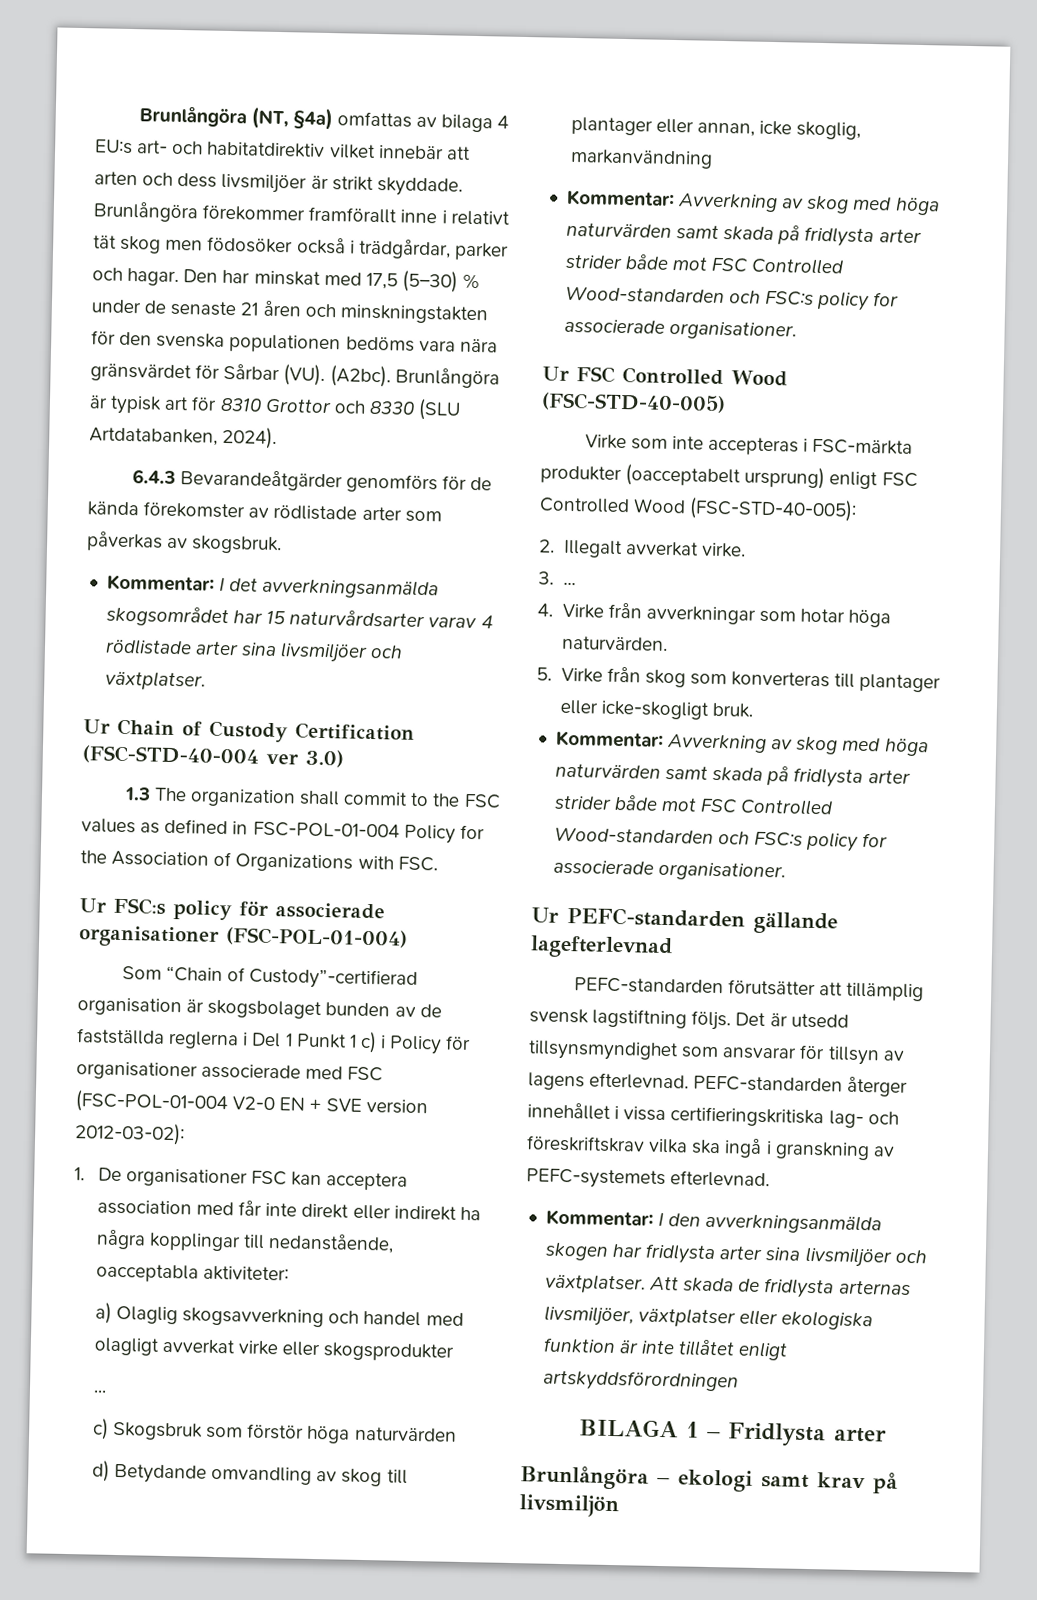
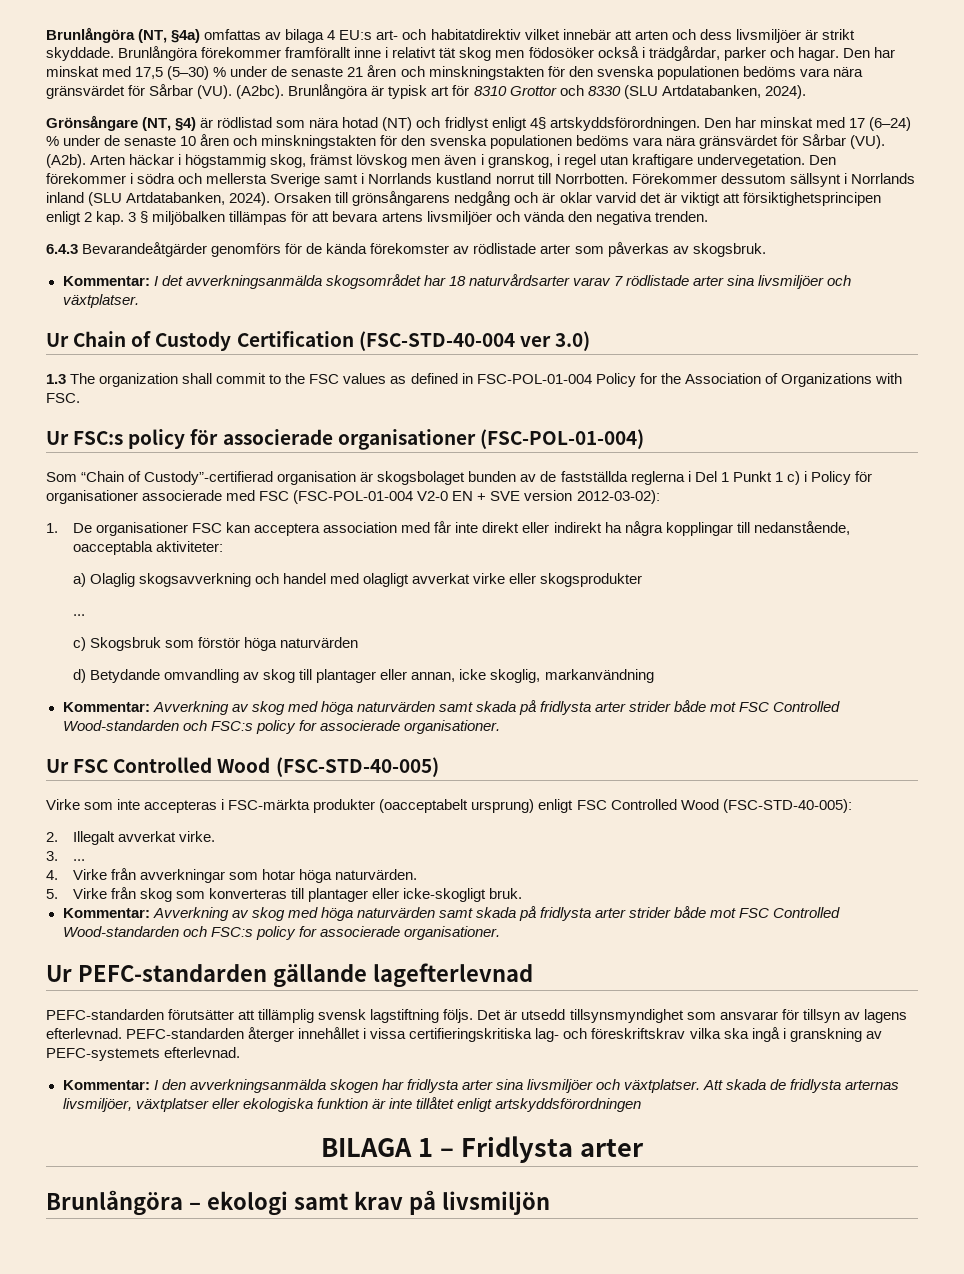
(278, 438) none -> [46,115,911,131] [46,134,885,149] [46,154,836,168] [46,173,915,187] [46,191,881,206] [46,211,708,225] // Grönsångare (NT, §4) är rödlistad som nära hotad (NT) och fridlyst enligt 4§ artskyddsförordningen. Den har minskat med 17 (6–24) % under de senaste 10 åren och minskningstakten för den svenska populationen bedöms vara nära gränsvärdet för Sårbar (VU). (A2b). Arten häckar i högstammig skog, främst lövskog men även i granskog, i regel utan kraftigare undervegetation. Den förekommer i södra och mellersta Sverige samt i Norrlands kustland norrut till Norrbotten. Förekommer dessutom sällsynt i Norrlands inland (SLU Artdatabanken, 2024). Orsaken till grönsångarens nedgång och är oklar varvid det är viktigt att försiktighetsprincipen enligt 2 kap. 3 § miljöbalken tillämpas för att bevara artens livsmiljöer och vända den negativa trenden.
[266,610,286,625] 15 -> [448,276,466,286] 18
[480,615,493,629] 4 -> [613,276,623,286] 7

